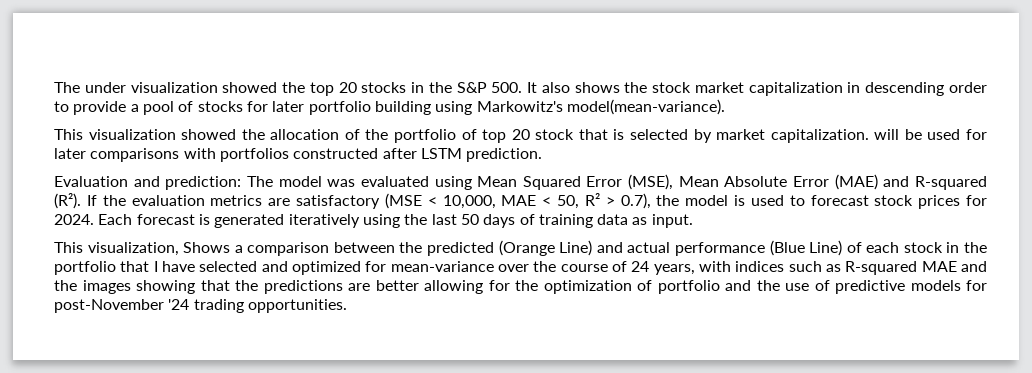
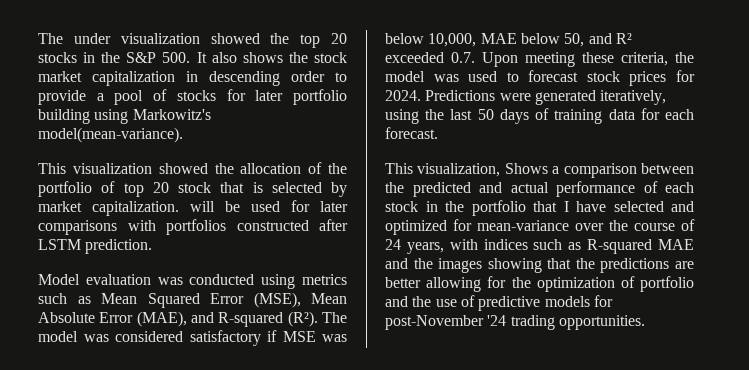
[54,176,472,190] Evaluation and prediction: The model was evaluated using -> [38,274,348,289] [38,293,91,304] Model evaluation was conducted using metrics such as
[834,174,878,190] (MAE) -> [136,311,187,327] (MAE),
[86,193,651,209] If the evaluation metrics are satisfactory (MSE < 10,000, MAE < 50, R² > 0.7), -> [322,312,347,323] [38,330,347,346] [385,33,632,47] [385,52,668,67] The model was considered satisfactory if MSE was below 10,000, MAE below 50, and R² exceeded 0.7. Upon meeting these criteria,
[734,195,746,206] is -> [433,74,459,82] was
[98,214,360,228] Each forecast is generated iteratively -> [425,90,667,105] Predictions were generated iteratively,
[632,214,693,228] as input. -> [640,108,694,120] [385,127,438,139] for each forecast.
[498,240,593,256] (Orange Line) -> (471, 189) none
[769,240,843,256] (Blue Line) -> (635, 189) none

